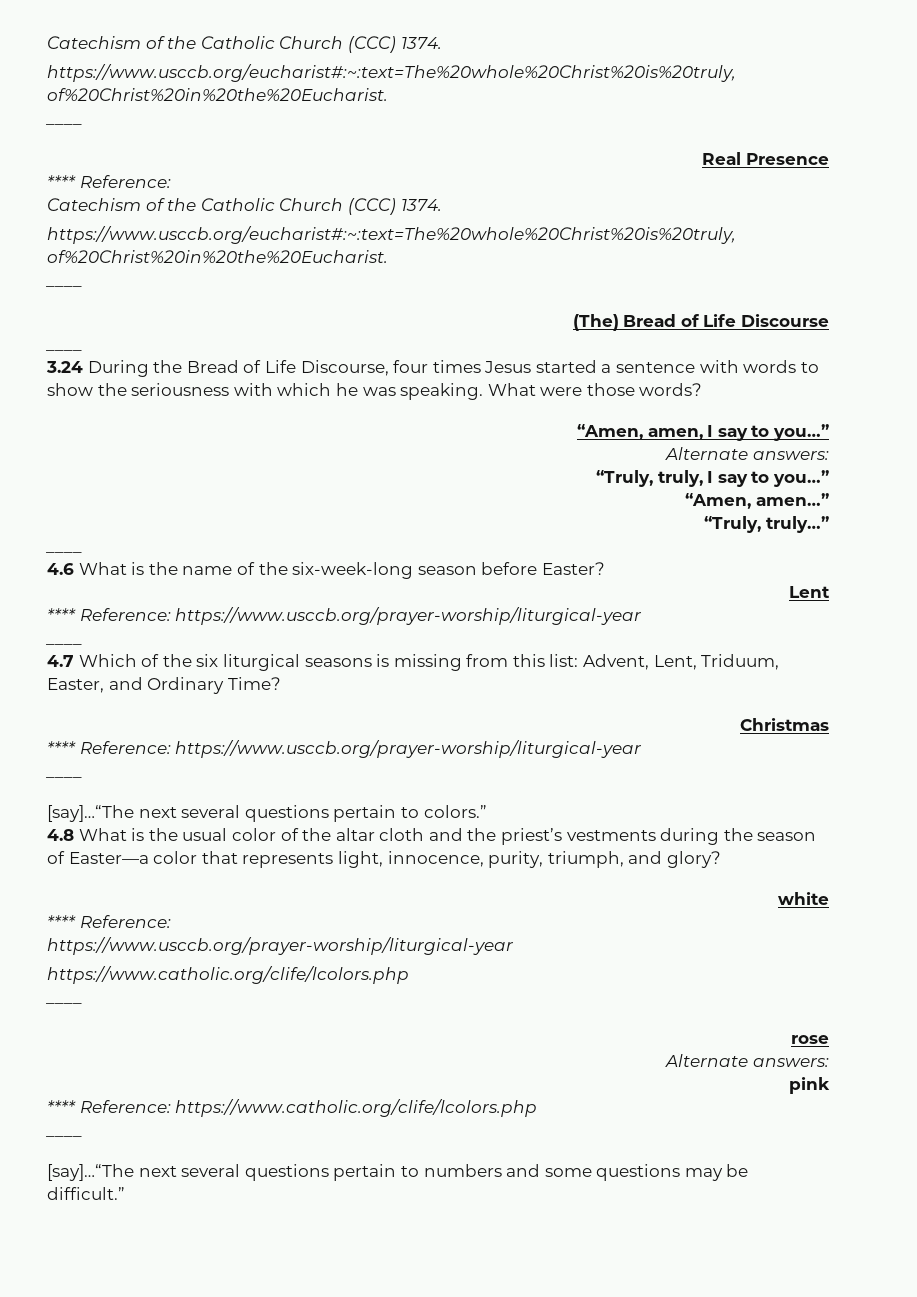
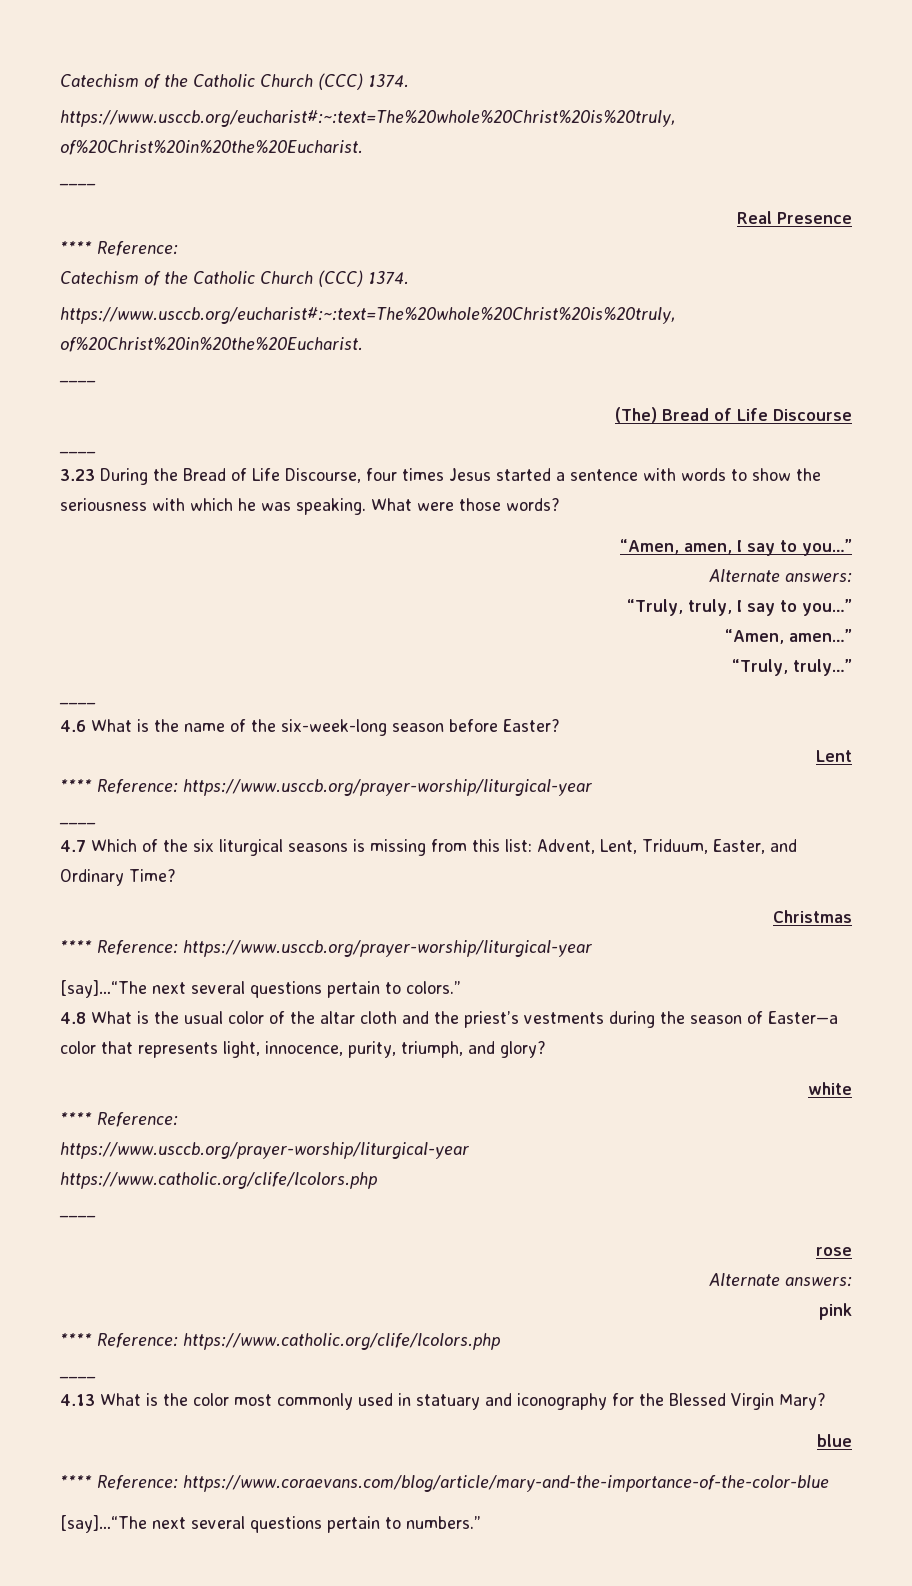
[46,361,83,373] 3.24 -> [60,469,95,481] 3.23
[45,777,83,778] // ____ -> (592, 948) none
[47,1164,749,1181] [47,1187,125,1200] // [say]…“The next several questions pertain to numbers and some questions may be difficult.” -> [60,1393,826,1410] [817,1434,852,1447] [60,1475,829,1492] [60,1515,481,1533] // 4.13 What is the color most commonly used in statuary and iconography for the Blessed Virgin Mary? // blue // **** Reference: https://www.coraevans.com/blog/article/mary-and-the-importance-of-the-color-blue // [say]…“The next several questions pertain to numbers.”

